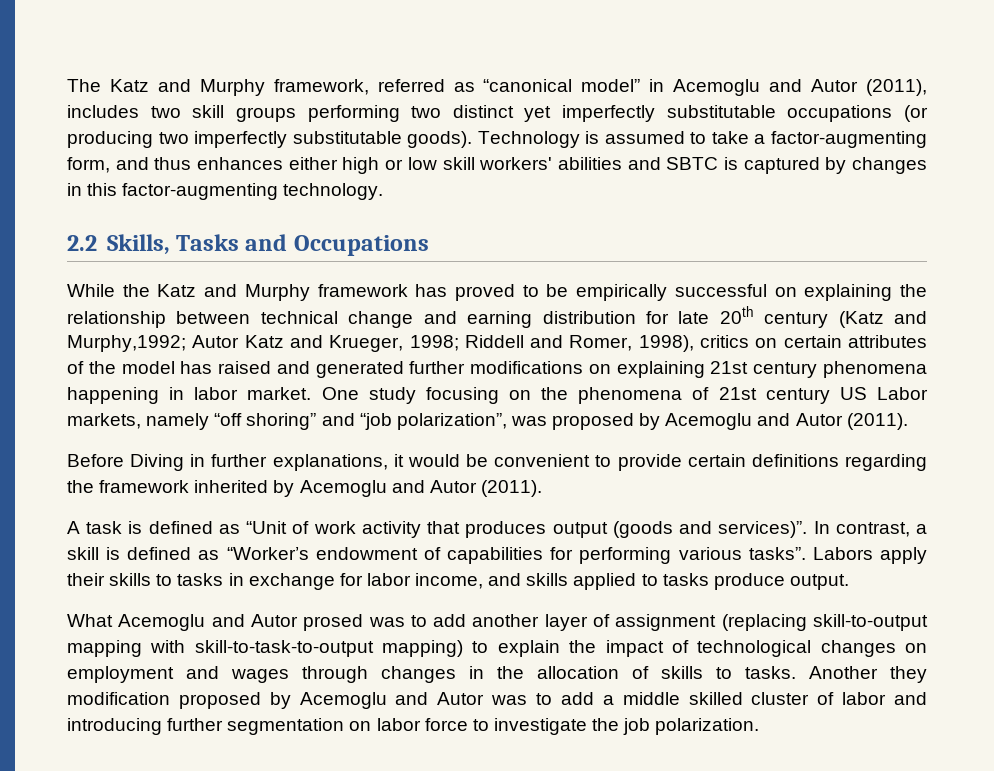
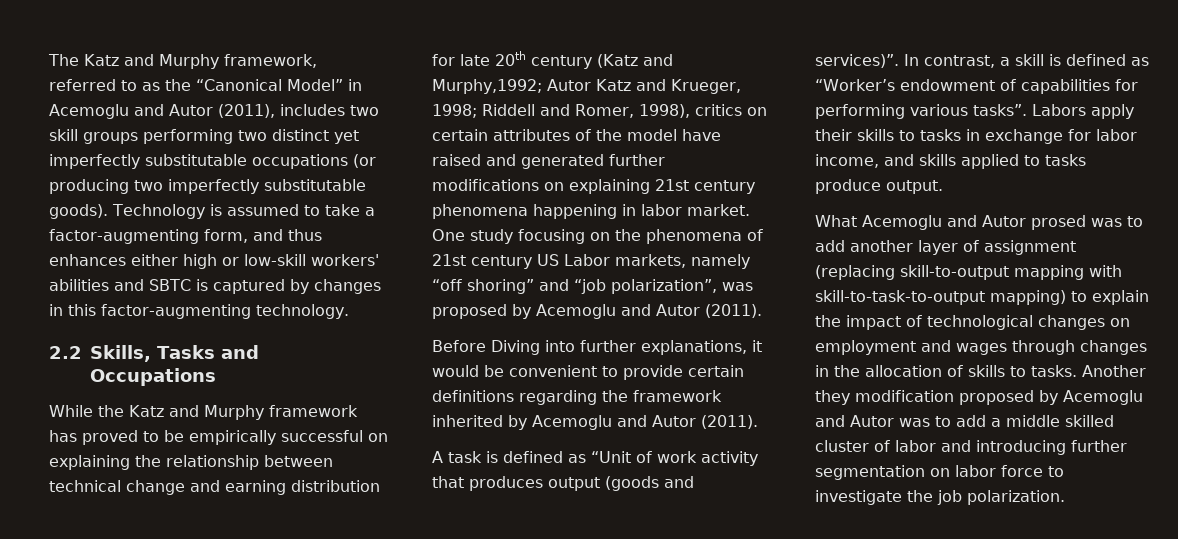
[453,79,641,92] as “canonical model” -> [121,79,343,91] to as the “Canonical Model”
[407,157,475,170] low skill -> [244,254,306,266] low-skill
[180,361,213,374] has -> [682,129,721,141] have
[190,454,206,467] in -> [545,340,575,352] into

